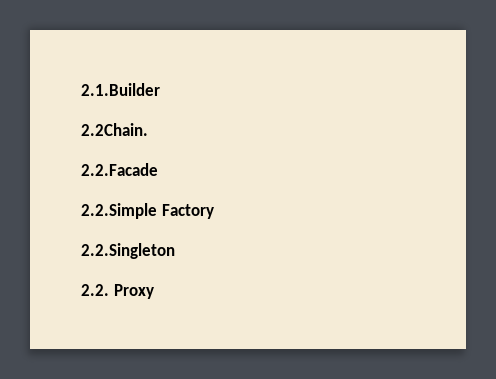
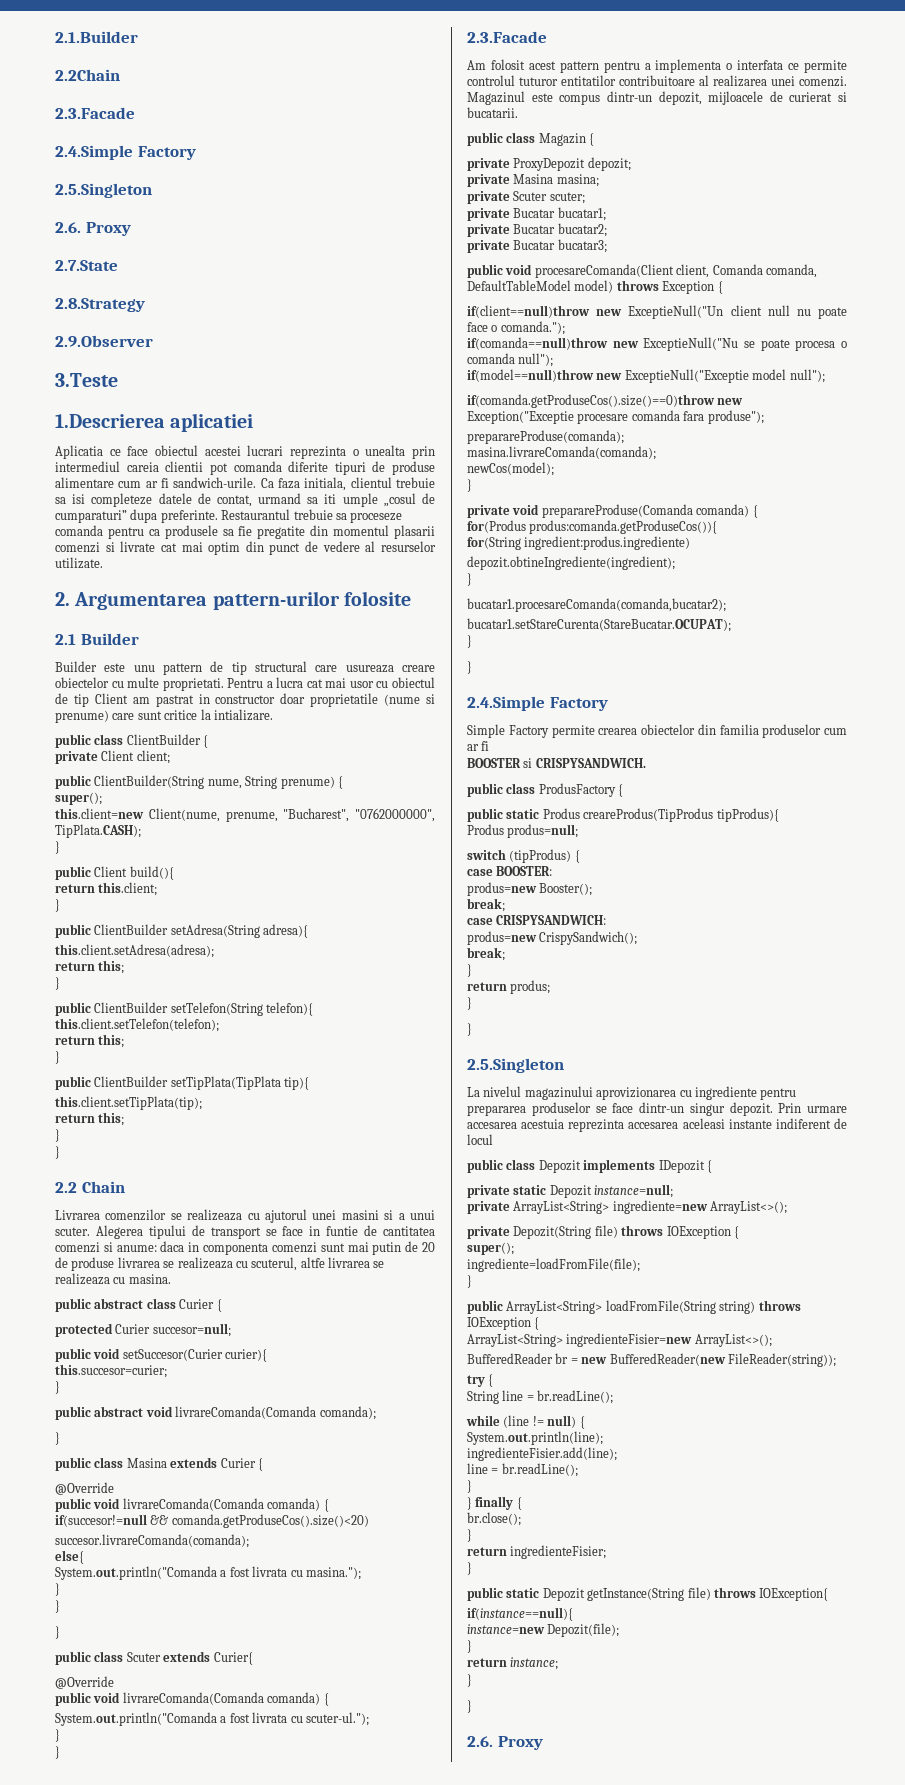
[81,123,148,136] [81,163,158,176] [81,203,214,219] [81,243,175,259] [81,284,154,299] 2.2Chain. // 2.2.Facade // 2.2.Simple Factory // 2.2.Singleton // 2.2. Proxy -> [55,69,120,81] [55,107,135,119] [55,145,196,160] [55,183,152,198] [55,222,131,236] [55,260,118,271] [55,298,145,312] [55,335,153,347] [55,373,118,387] [55,413,254,432] [55,445,436,459] [55,461,435,475] [55,477,435,491] [55,493,436,507] [55,509,403,523] [55,525,435,539] [55,541,436,555] [55,557,103,569] [55,591,411,610] [55,633,139,645] [55,661,435,675] [55,677,435,691] [55,693,435,707] [55,709,273,723] [55,734,209,748] [55,750,170,764] [55,775,343,789] [55,792,102,805] [55,808,435,822] [55,824,141,838] [55,841,60,854] [55,866,174,880] [55,882,158,896] [55,899,60,912] [55,924,309,938] [55,944,214,958] [55,960,125,974] [55,977,60,990] [55,1002,314,1016] [55,1018,219,1032] [55,1034,125,1048] [55,1051,60,1064] [55,1076,310,1090] [55,1096,202,1110] [55,1112,125,1126] [55,1129,60,1142] [55,1146,60,1159] [55,1181,125,1193] [55,1209,435,1223] [55,1225,435,1239] [55,1241,435,1255] [55,1257,385,1271] [55,1273,171,1285] [55,1298,222,1312] [55,1323,231,1337] [55,1348,268,1362] [55,1364,167,1378] [55,1381,60,1394] [55,1406,376,1420] [55,1432,60,1445] [55,1457,263,1471] [55,1482,114,1495] [55,1498,329,1512] [55,1514,369,1528] [55,1534,249,1548] [55,1550,84,1564] [55,1566,361,1580] [55,1583,60,1596] [55,1600,60,1613] [55,1626,60,1639] [55,1651,253,1665] [55,1676,114,1689] [55,1692,329,1706] [55,1712,369,1726] [55,1729,60,1742] [55,1746,60,1759] [467,31,547,43] [467,59,847,73] [467,75,847,87] [467,91,847,105] [467,107,518,118] [467,132,595,146] [467,157,631,171] [467,174,599,187] [467,191,585,204] [467,207,606,221] [467,223,607,237] [467,239,607,253] [467,264,817,278] [467,280,723,294] [467,305,847,319] [467,321,565,335] [467,337,847,351] [467,353,554,367] [467,369,825,383] [467,394,744,408] [467,410,764,424] [467,430,624,444] [467,446,656,460] [467,462,554,476] [467,479,472,492] [467,504,758,518] [467,520,718,534] [467,536,691,550] [467,556,675,570] [467,573,472,586] [467,598,726,612] [467,618,731,632] [467,635,472,648] [467,661,472,674] [467,696,608,711] [467,724,847,738] [467,741,490,751] [467,758,646,768] [467,783,624,797] [467,808,779,822] [467,824,579,838] [467,849,580,863] [467,866,553,876] [467,882,593,896] [467,898,505,912] [467,915,607,925] [467,931,638,945] [467,947,505,961] [467,964,472,977] [467,980,551,994] [467,997,472,1010] [467,1023,472,1036] [467,1058,564,1073] [467,1086,797,1100] [467,1102,847,1116] [467,1118,847,1132] [467,1134,493,1145] [467,1159,712,1173] [467,1184,674,1198] [467,1200,788,1214] [467,1225,739,1239] [467,1242,514,1255] [467,1258,640,1272] [467,1275,472,1288] [467,1300,801,1314] [467,1317,540,1330] [467,1333,772,1347] [467,1353,836,1367] [467,1374,494,1387] [467,1390,614,1404] [466,1415,585,1429] [467,1431,603,1445] [467,1447,617,1461] [467,1463,578,1477] [467,1480,472,1493] [467,1496,522,1510] [467,1512,521,1526] [467,1529,472,1542] [467,1545,607,1559] [467,1562,472,1575] [467,1587,829,1601] [467,1607,573,1621] [467,1623,620,1637] [467,1640,472,1653] [467,1657,559,1670] [467,1674,472,1687] [467,1700,472,1713] [467,1736,543,1750] 2.2Chain // 2.3.Facade // 2.4.Simple Factory // 2.5.Singleton // 2.6. Proxy // 2.7.State // 2.8.Strategy // 2.9.Observer // 3.Teste // 1.Descrierea aplicatiei // Aplicatia ce face obiectul acestei lucrari reprezinta o unealta prin intermediul careia clientii pot comanda diferite tipuri de produse alimentare cum ar fi sandwich-urile. Ca faza initiala, clientul trebuie sa isi completeze datele de contat, urmand sa iti umple „cosul de cumparaturi” dupa preferinte. Restaurantul trebuie sa proceseze comanda pentru ca produsele sa fie pregatite din momentul plasarii comenzi si livrate cat mai optim din punct de vedere al resurselor utilizate. // 2. Argumentarea pattern-urilor folosite // 2.1 Builder // Builder este unu pattern de tip structural care usureaza creare obiectelor cu multe proprietati. Pentru a lucra cat mai usor cu obiectul de tip Client am pastrat in constructor doar proprietatile (nume si prenume) care sunt critice la intializare. // public class ClientBuilder { // private Client client; // public ClientBuilder(String nume, String prenume) { // super(); // this.client=new Client(nume, prenume, "Bucharest", "0762000000", TipPlata.CASH); // } // public Client build(){ // return this.client; // } // public ClientBuilder setAdresa(String adresa){ // this.client.setAdresa(adresa); // return this; // } // public ClientBuilder setTelefon(String telefon){ this.client.setTelefon(telefon); // return this; // } // public ClientBuilder setTipPlata(TipPlata tip){ // this.client.setTipPlata(tip); // return this; // } // } // 2.2 Chain // Livrarea comenzilor se realizeaza cu ajutorul unei masini si a unui scuter. Alegerea tipului de transport se face in funtie de cantitatea comenzi si anume: daca in componenta comenzi sunt mai putin de 20 de produse livrarea se realizeaza cu scuterul, altfe livrarea se realizeaza cu masina. // public abstract class Curier { // protected Curier succesor=null; // public void setSuccesor(Curier curier){ // this.succesor=curier; // } // public abstract void livrareComanda(Comanda comanda); // } // public class Masina extends Curier { // @Override // public void livrareComanda(Comanda comanda) { // if(succesor!=null && comanda.getProduseCos().size()<20) // succesor.livrareComanda(comanda); // else{ // System.out.println("Comanda a fost livrata cu masina."); // } // } // } // public class Scuter extends Curier{ // @Override // public void livrareComanda(Comanda comanda) { // System.out.println("Comanda a fost livrata cu scuter-ul."); // } // } // 2.3.Facade // Am folosit acest pattern pentru a implementa o interfata ce permite controlul tuturor entitatilor contribuitoare al realizarea unei comenzi. Magazinul este compus dintr-un depozit, mijloacele de curierat si bucatarii. // public class Magazin { // private ProxyDepozit depozit; // private Masina masina; // private Scuter scuter; // private Bucatar bucatar1; // private Bucatar bucatar2; // private Bucatar bucatar3; // public void procesareComanda(Client client, Comanda comanda, DefaultTableModel model) throws Exception { // if(client==null)throw new ExceptieNull("Un client null nu poate face o comanda."); // if(comanda==null)throw new ExceptieNull("Nu se poate procesa o comanda null"); // if(model==null)throw new ExceptieNull("Exceptie model null"); // if(comanda.getProduseCos().size()==0)throw new Exception("Exceptie procesare comanda fara produse"); // preparareProduse(comanda); // masina.livrareComanda(comanda); // newCos(model); // } // private void preparareProduse(Comanda comanda) { // for(Produs produs:comanda.getProduseCos()){ // for(String ingredient:produs.ingrediente) // depozit.obtineIngrediente(ingredient); // } // bucatar1.procesareComanda(comanda,bucatar2); // bucatar1.setStareCurenta(StareBucatar.OCUPAT); // } // } // 2.4.Simple Factory // Simple Factory permite crearea obiectelor din familia produselor cum ar fi // BOOSTER si CRISPYSANDWICH. // public class ProdusFactory { // public static Produs creareProdus(TipProdus tipProdus){ // Produs produs=null; // switch (tipProdus) { // case BOOSTER: // produs=new Booster(); // break; // case CRISPYSANDWICH: // produs=new CrispySandwich(); // break; // } // return produs; // } // } // 2.5.Singleton // La nivelul magazinului aprovizionarea cu ingrediente pentru prepararea produselor se face dintr-un singur depozit. Prin urmare accesarea acestuia reprezinta accesarea aceleasi instante indiferent de locul // public class Depozit implements IDepozit { // private static Depozit instance=null; // private ArrayList<String> ingrediente=new ArrayList<>(); // private Depozit(String file) throws IOException { // super(); // ingrediente=loadFromFile(file); // } // public ArrayList<String> loadFromFile(String string) throws IOException { // ArrayList<String> ingredienteFisier=new ArrayList<>(); // BufferedReader br = new BufferedReader(new FileReader(string)); // try { // String line = br.readLine(); // while (line != null) { // System.out.println(line); // ingredienteFisier.add(line); // line = br.readLine(); // } // } finally { // br.close(); // } // return ingredienteFisier; // } // public static Depozit getInstance(String file) throws IOException{ // if(instance==null){ // instance=new Depozit(file); // } // return instance; // } // } // 2.6. Proxy

